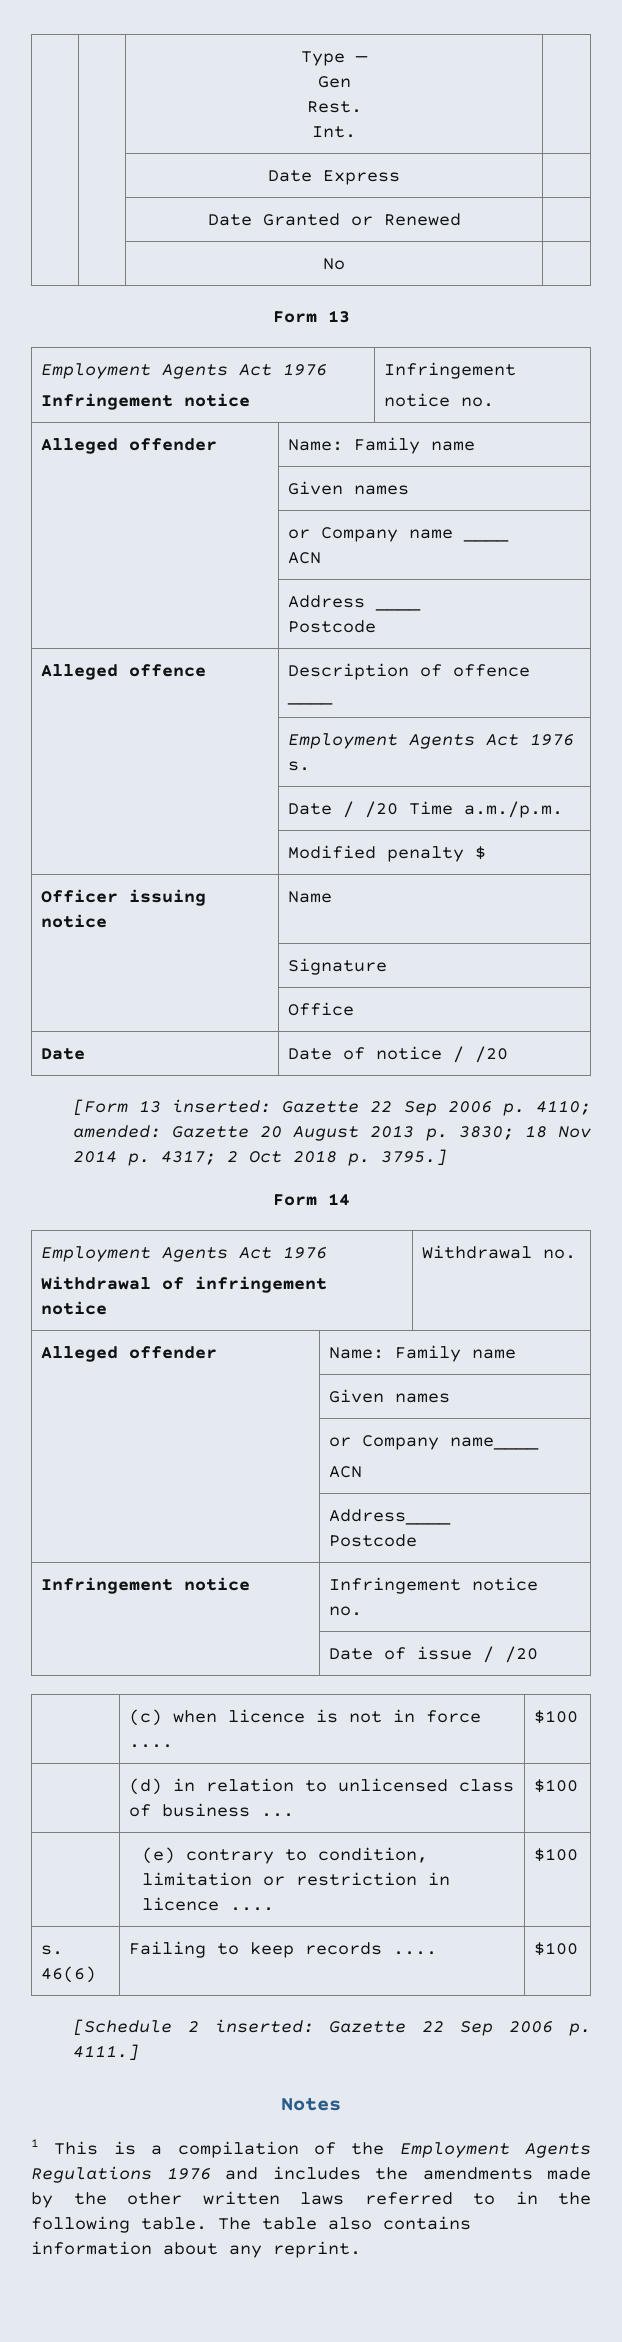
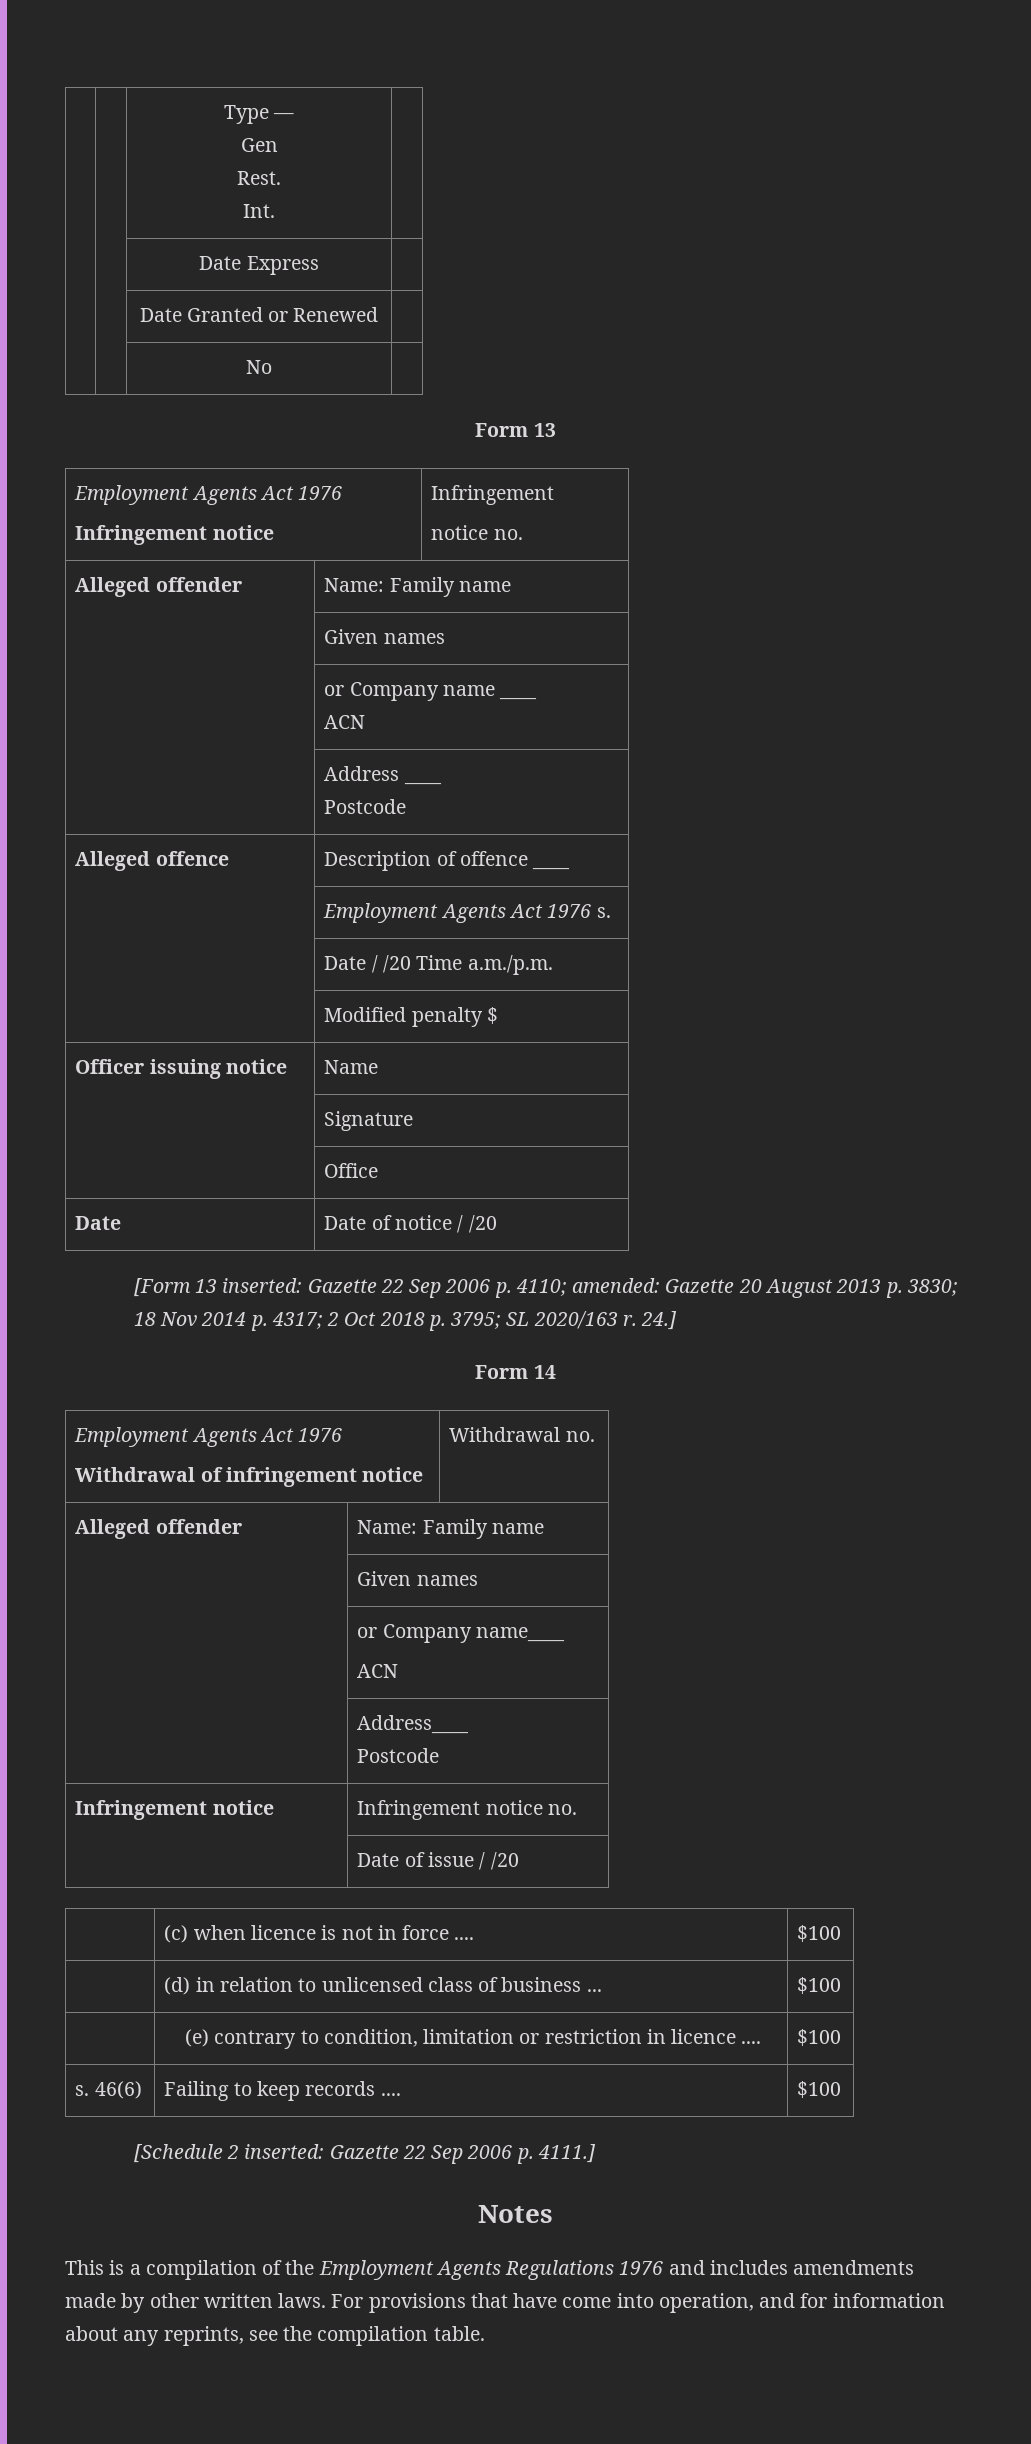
[380,1149,447,1166] 3795.] -> [450,1311,678,1330] 3795; SL 2020/163 r. 24.]
[31,2139,39,2147] 1 -> (553, 2214) none
[375,2167,408,2180] the -> (788, 2267) none
[73,2192,107,2205] the -> (146, 2303) none
[300,2191,591,2205] [31,2216,471,2233] [31,2241,361,2258] laws referred to in the following table. The table also contains information about any reprint. -> [278,2293,945,2313] [65,2326,485,2346] laws. For provisions that have come into operation, and for information about any reprints, see the compilation table.

